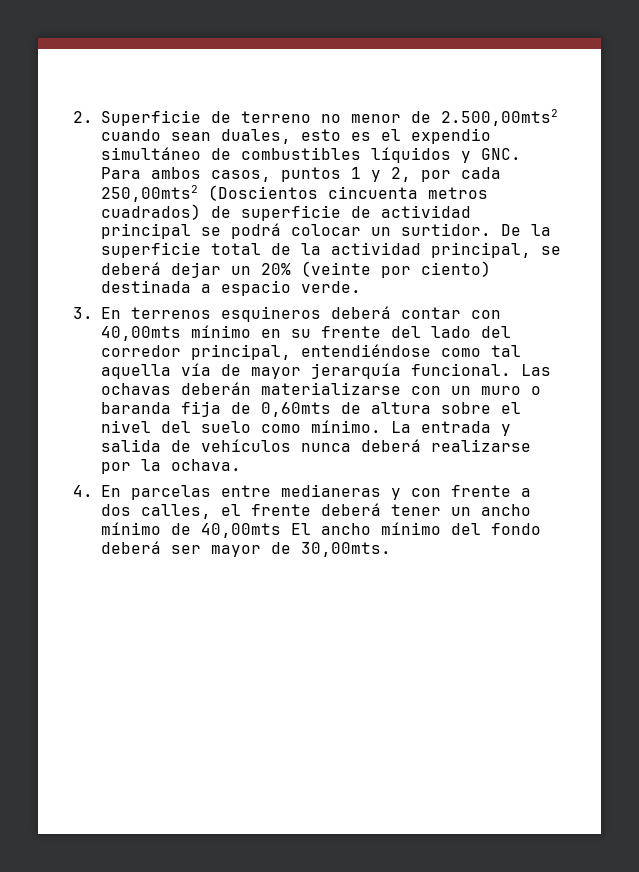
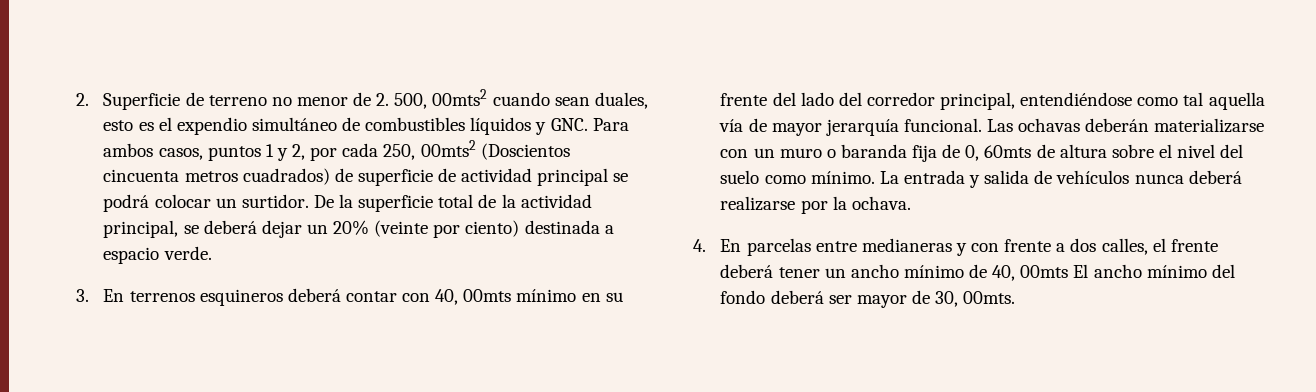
[441,109,558,126] 2.500,00mts2 -> [376,89,488,109] 2. 500, 00mts2
[101,185,198,202] 250,00mts2 -> [383,140,476,160] 250, 00mts2
[101,326,181,341] 40,00mts -> [435,289,512,305] 40, 00mts
[261,402,331,417] 0,60mts -> [965,145,1032,161] 0, 60mts
[201,523,281,538] 40,00mts -> [992,265,1069,281] 40, 00mts
[301,542,391,557] 30,00mts. -> [935,291,1016,307] 30, 00mts.

